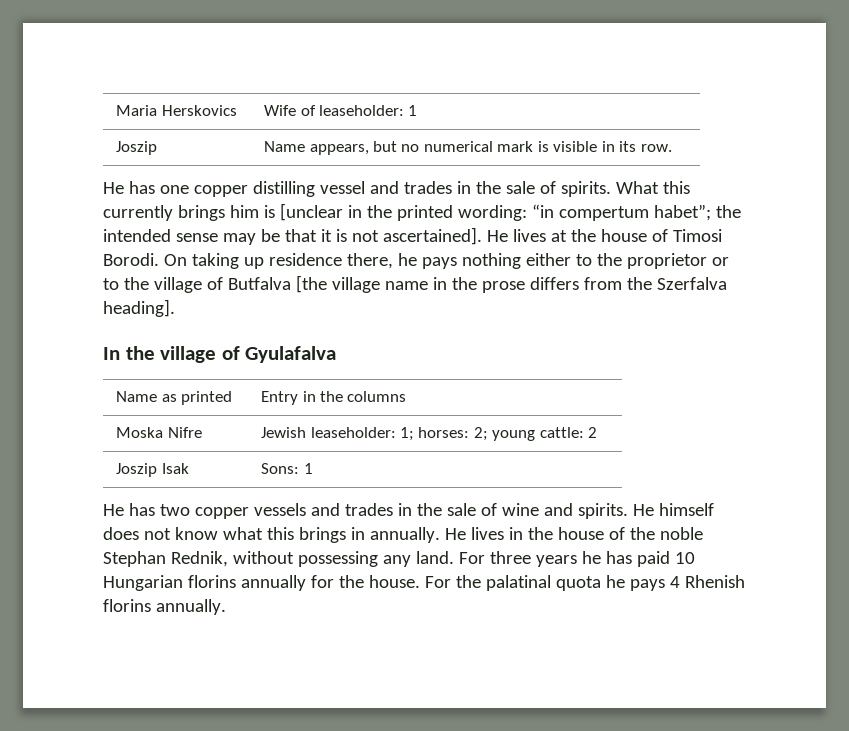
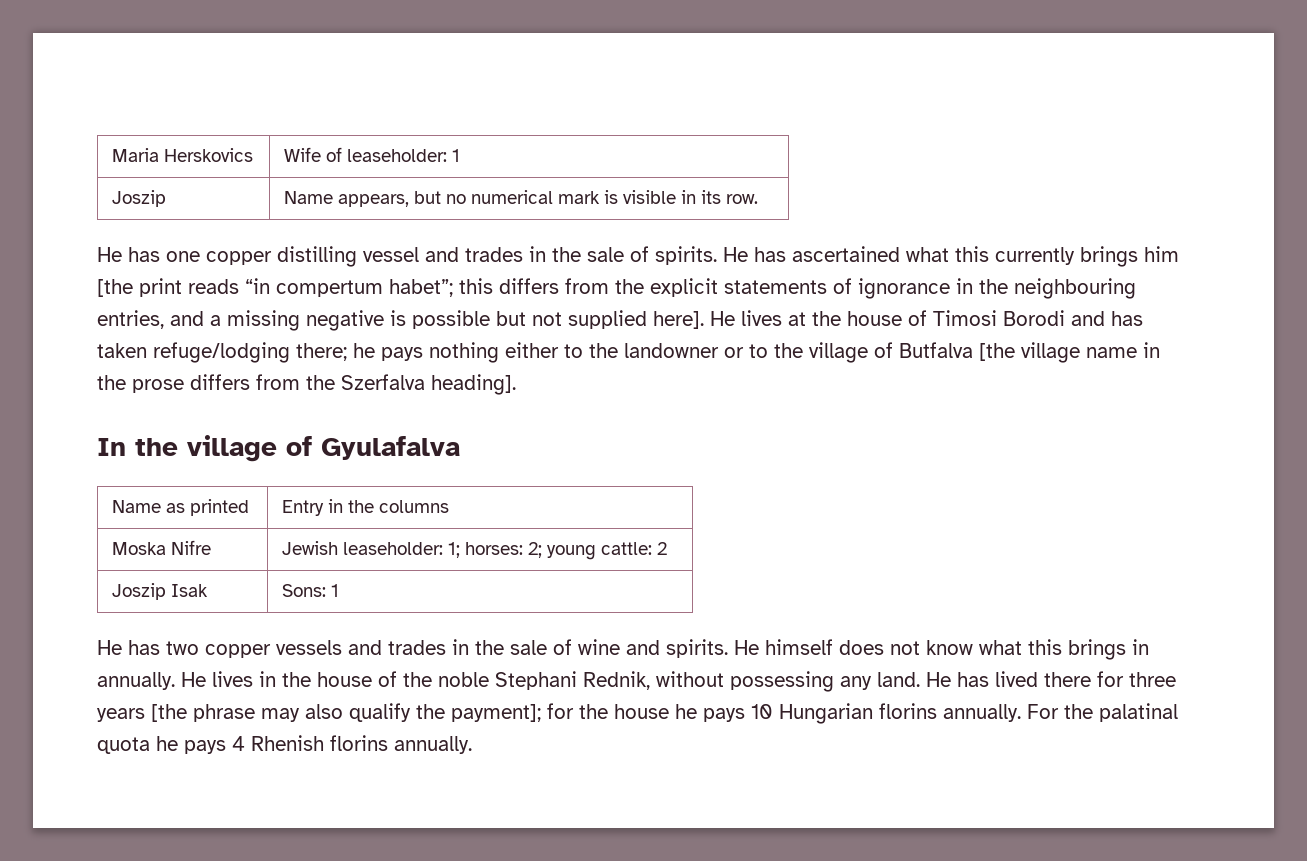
[615,181,690,194] [103,203,741,221] [103,227,482,245] What this currently brings him is [unclear in the printed wording: “in compertum habet”; the intended sense may be that it is not ascertained]. -> [723,246,1179,267] [97,278,1136,299] [97,310,704,331] He has ascertained what this currently brings him [the print reads “in compertum habet”; this differs from the explicit statements of ignorance in the neighbouring entries, and a missing negative is possible but not supplied here].
[103,253,393,269] Borodi. On taking up residence there, -> [1003,310,1143,326] [97,342,347,363] Borodi and has taken refuge/lodging there;
[626,253,707,269] proprietor -> [624,343,719,358] landowner
[103,551,166,567] Stephan -> [495,671,577,690] Stephani
[458,551,695,567] [103,575,420,591] For three years he has paid 10 Hungarian florins annually for the house. -> [926,671,1176,687] [97,703,1021,724] He has lived there for three years [the phrase may also qualify the payment]; for the house he pays 10 Hungarian florins annually.

